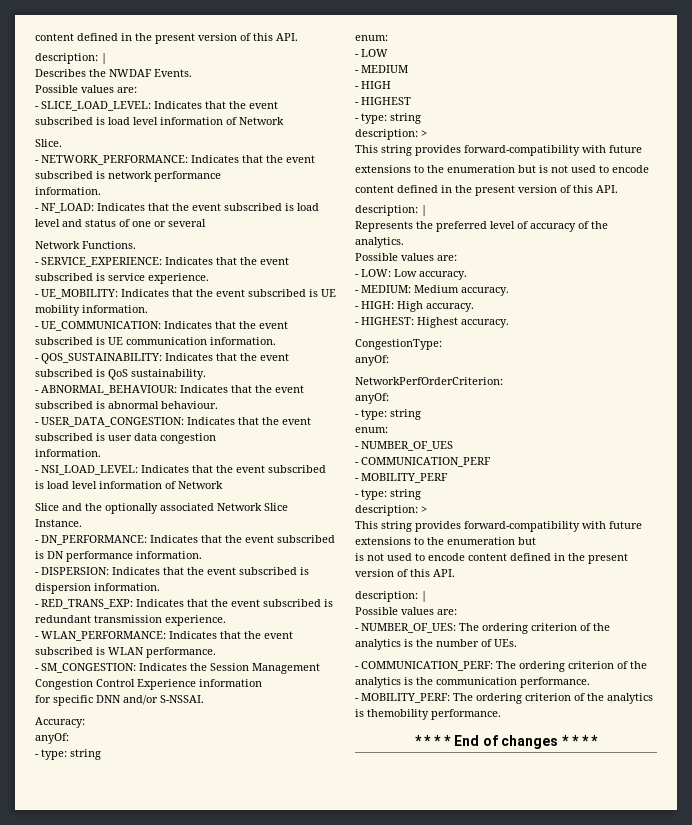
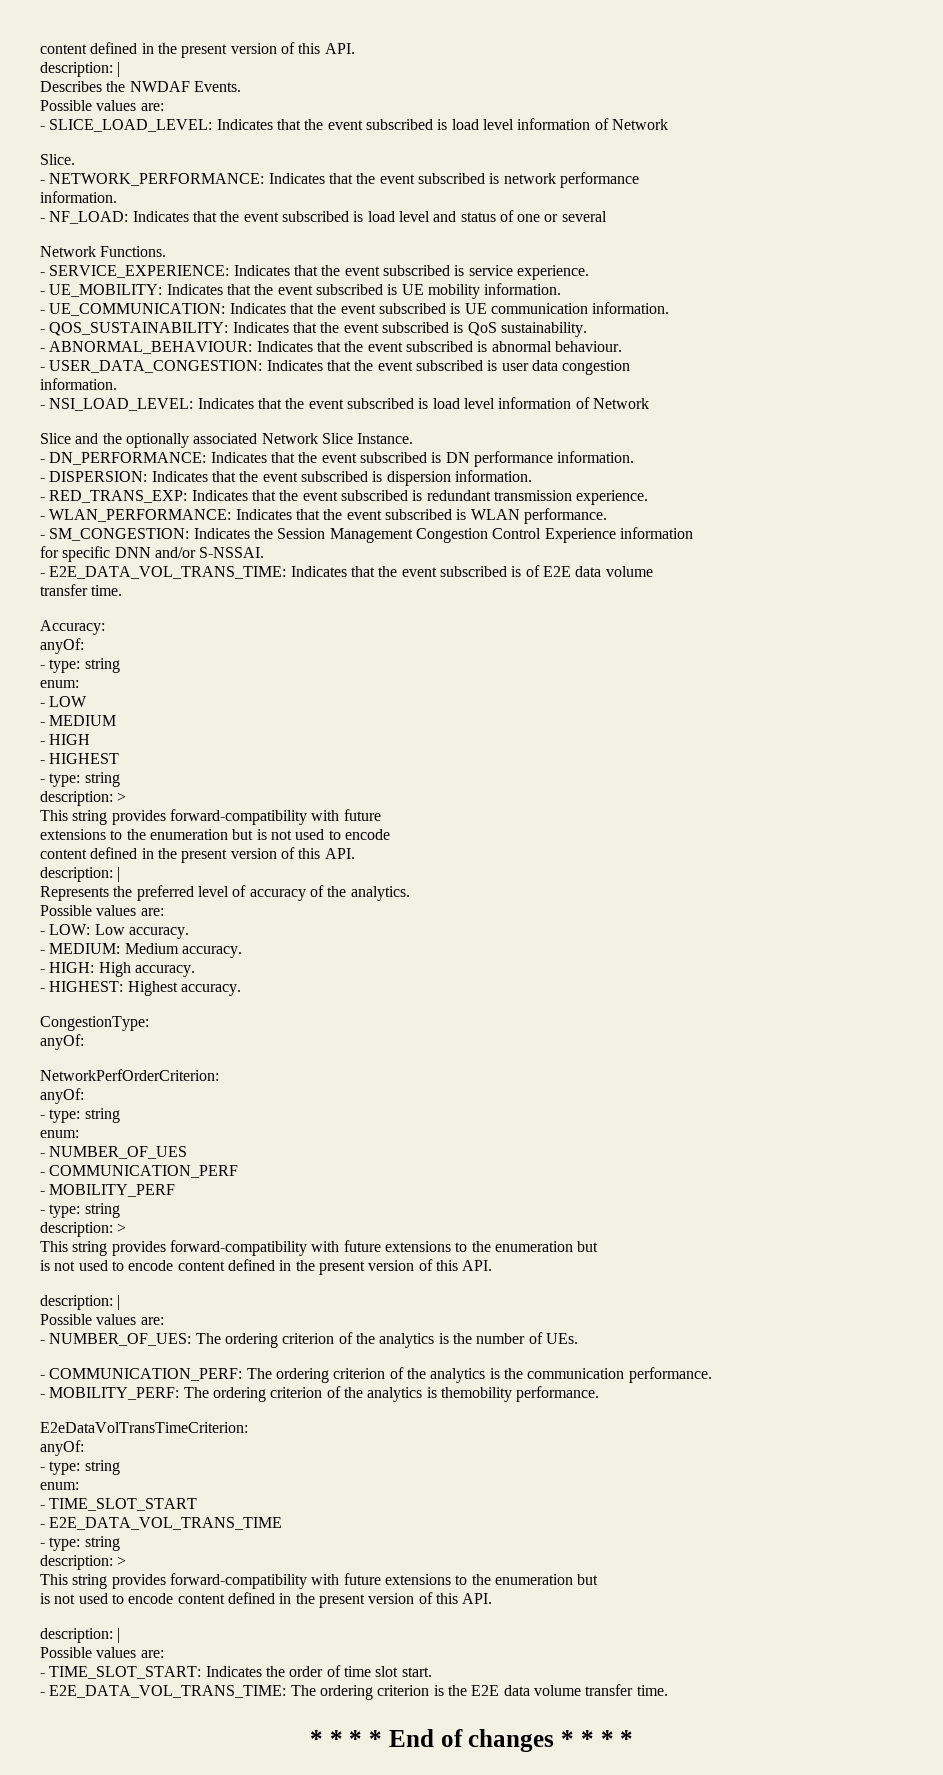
(204, 699) none -> [40,565,653,579] [40,584,123,596] // - E2E_DATA_VOL_TRANS_TIME: Indicates that the event subscribed is of E2E data volume // transfer time.
(501, 714) none -> [40,1422,248,1433] [40,1440,84,1456] [40,1460,120,1475] [40,1482,79,1490] [40,1498,198,1511] [40,1517,283,1530] [40,1536,120,1551] [40,1555,127,1570] [40,1573,599,1589] [40,1592,493,1608] [40,1628,121,1643] [40,1647,164,1658] [40,1665,432,1679] [40,1684,668,1700] // E2eDataVolTransTimeCriterion: // anyOf: // - type: string // enum: // - TIME_SLOT_START // - E2E_DATA_VOL_TRANS_TIME // - type: string // description: > // This string provides forward-compatibility with future extensions to the enumeration but // is not used to encode content defined in the present version of this API. // description: | // Possible values are: // - TIME_SLOT_START: Indicates the order of time slot start. // - E2E_DATA_VOL_TRANS_TIME: The ordering criterion is the E2E data volume transfer time.

